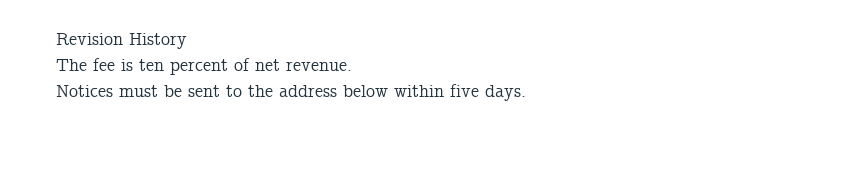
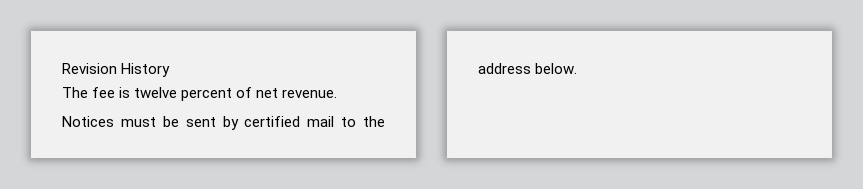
[139,59,164,71] ten -> [134,87,178,98] twelve
[226,84,526,101] to the address below within five days. -> [222,116,385,130] [478,63,578,74] by certified mail to the address below.

